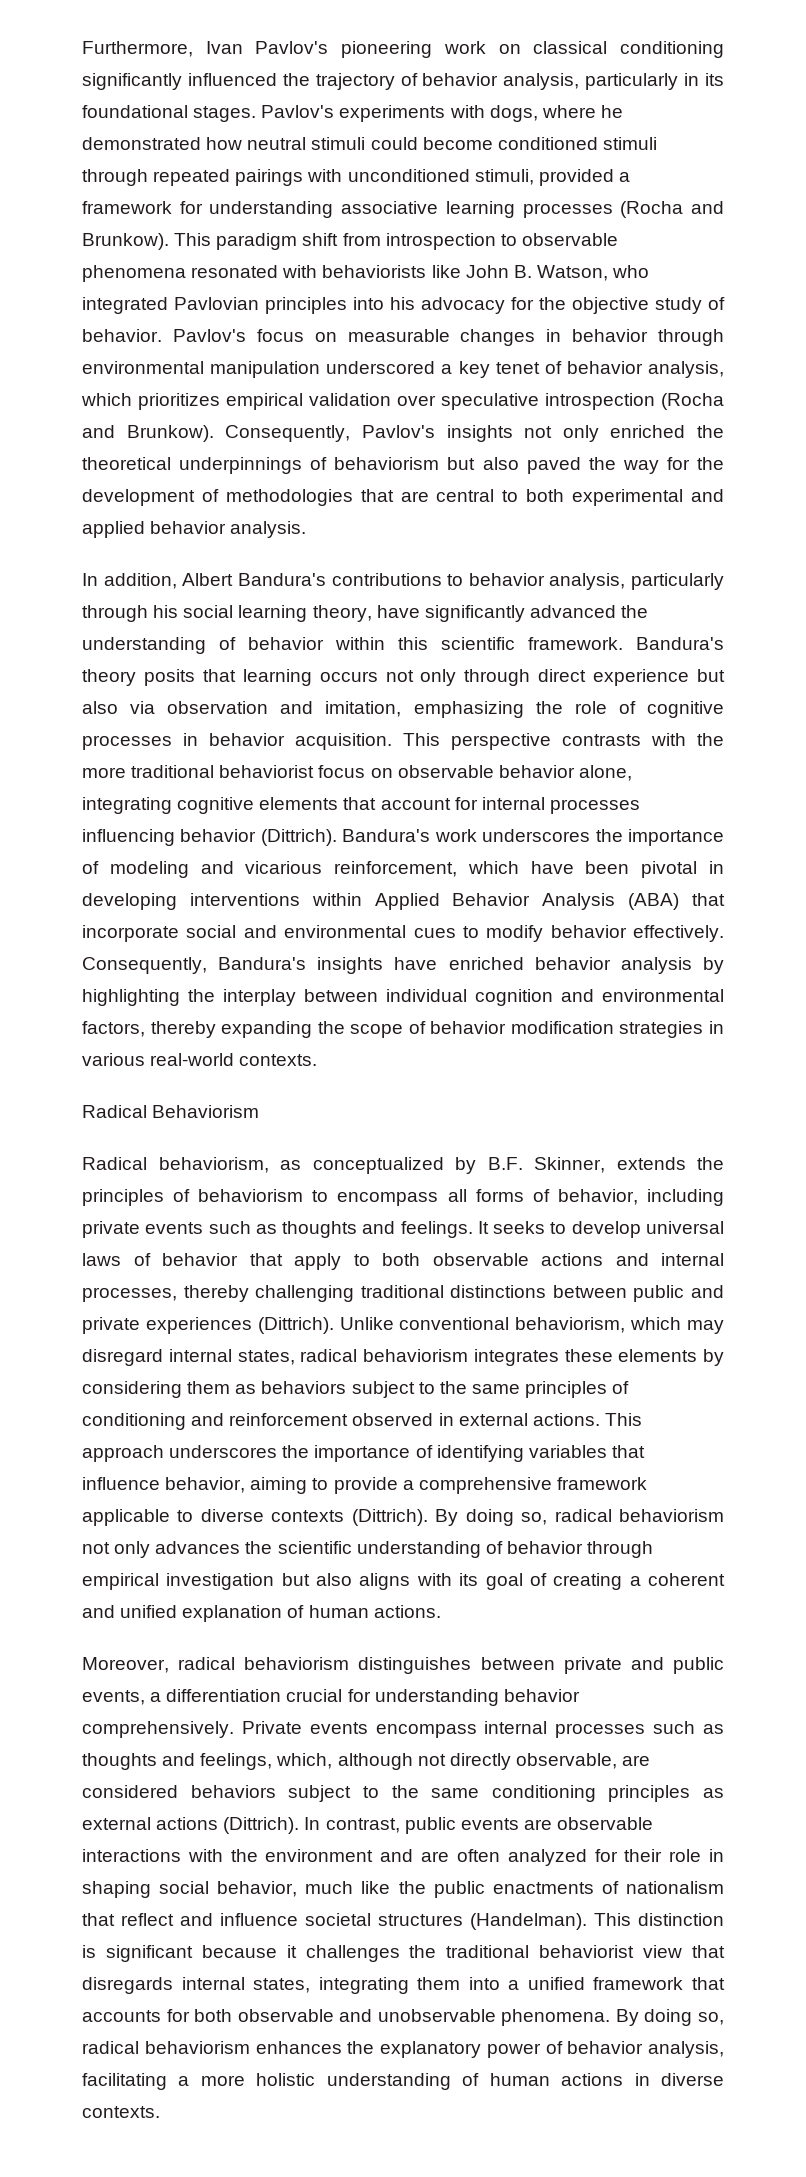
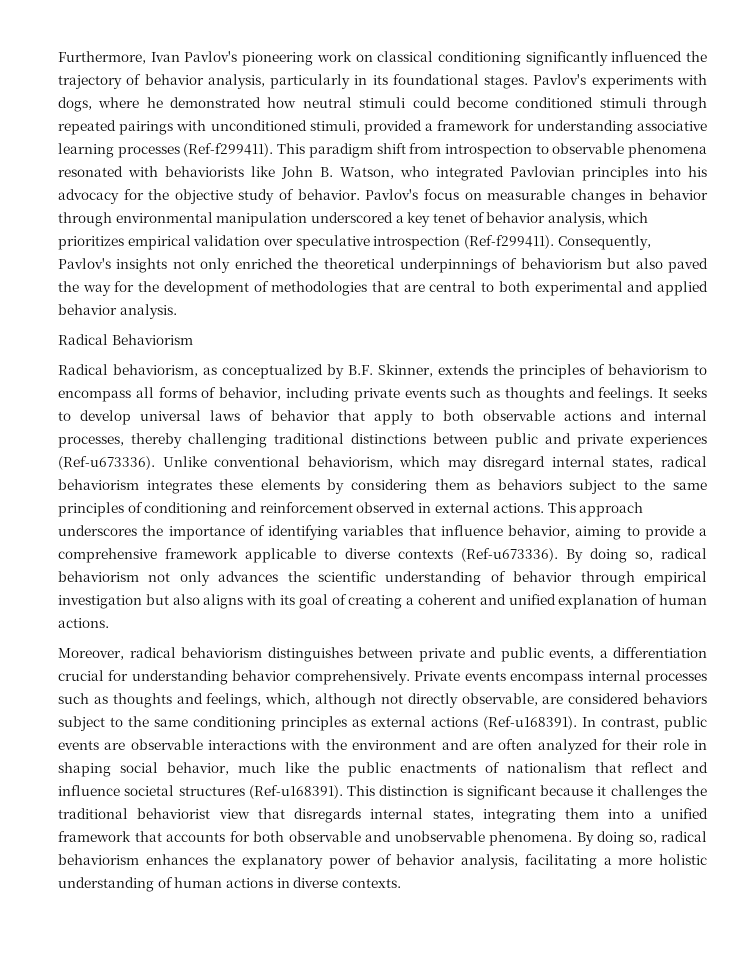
[620,201,724,218] [82,233,169,250] (Rocha and Brunkow). -> [183,143,274,157] (Ref-f299411).
[661,393,724,410] [82,425,214,442] (Rocha and Brunkow). -> [463,235,554,249] (Ref-f299411).
[82,573,724,590] [82,605,649,622] [82,637,724,654] [82,669,725,686] [82,701,724,718] [82,733,724,750] [82,765,632,781] [82,797,640,814] [82,829,725,846] [82,861,724,878] [82,893,726,910] [82,925,724,942] [82,957,724,974] [82,989,724,1006] [82,1021,724,1038] [82,1053,318,1066] // In addition, Albert Bandura's contributions to behavior analysis, particularly through his social learning theory, have significantly advanced the understanding of behavior within this scientific framework. Bandura's theory posits that learning occurs not only through direct experience but also via observation and imitation, emphasizing the role of cognitive processes in behavior acquisition. This perspective contrasts with the more traditional behaviorist focus on observable behavior alone, integrating cognitive elements that account for internal processes influencing behavior (Dittrich). Bandura's work underscores the importance of modeling and vicarious reinforcement, which have been pivotal in developing interventions within Applied Behavior Analysis (ABA) that incorporate social and environmental cues to modify behavior effectively. Consequently, Bandura's insights have enriched behavior analysis by highlighting the interplay between individual cognition and environmental factors, thereby expanding the scope of behavior modification strategies in various real-world contexts. -> (177, 311) none
[257,1317,334,1334] (Dittrich). -> [58,456,155,470] (Ref-u673336).
[351,1509,428,1526] (Dittrich). -> [461,548,558,562] (Ref-u673336).
[223,1817,300,1834] (Dittrich). -> [483,716,577,730] (Ref-u168391).
[470,1913,587,1930] (Handelman). -> [248,785,343,799] (Ref-u168391).

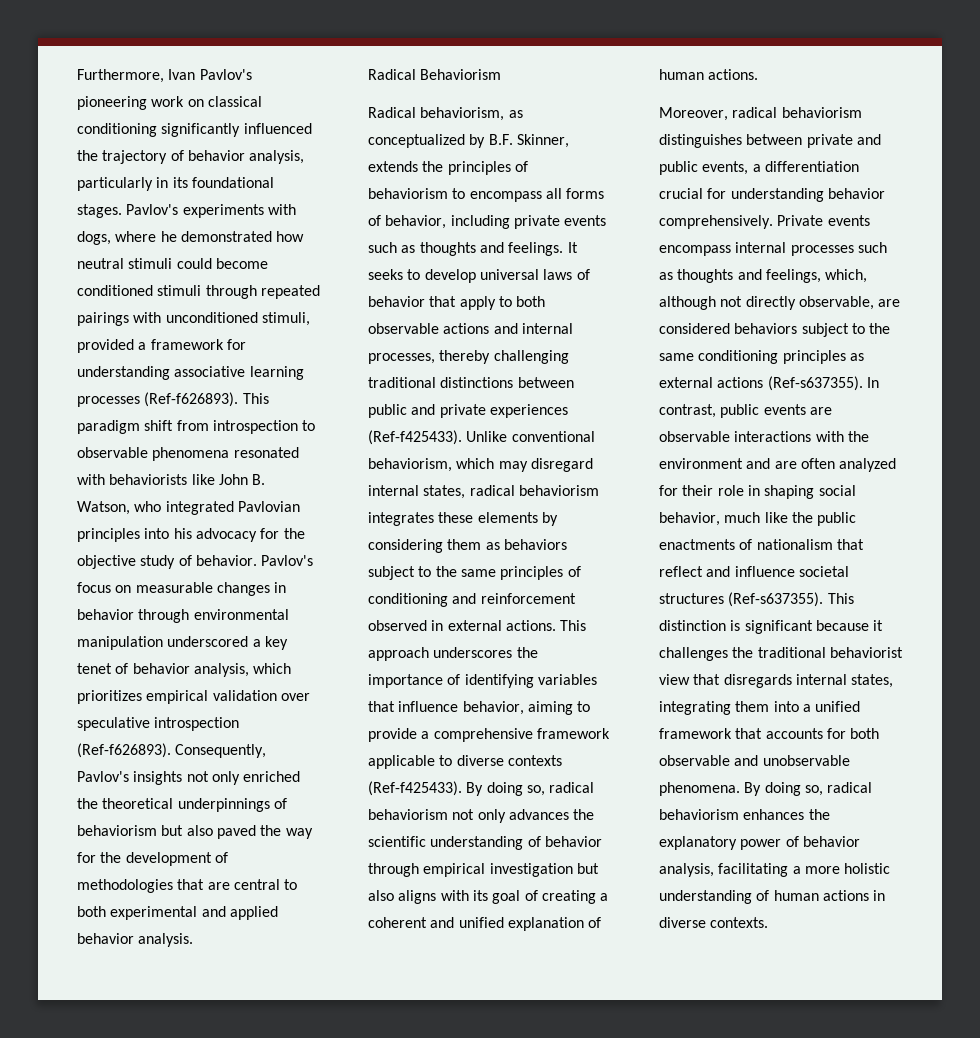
[183,143,274,157] (Ref-f299411). -> [144,392,239,407] (Ref-f626893).
[463,235,554,249] (Ref-f299411). -> [77,743,171,758] (Ref-f626893).
[58,456,155,470] (Ref-u673336). -> [368,430,462,445] (Ref-f425433).
[461,548,558,562] (Ref-u673336). -> [368,781,462,796] (Ref-f425433).
[483,716,577,730] (Ref-u168391). -> [767,376,863,391] (Ref-s637355).
[248,785,343,799] (Ref-u168391). -> [728,592,824,607] (Ref-s637355).

